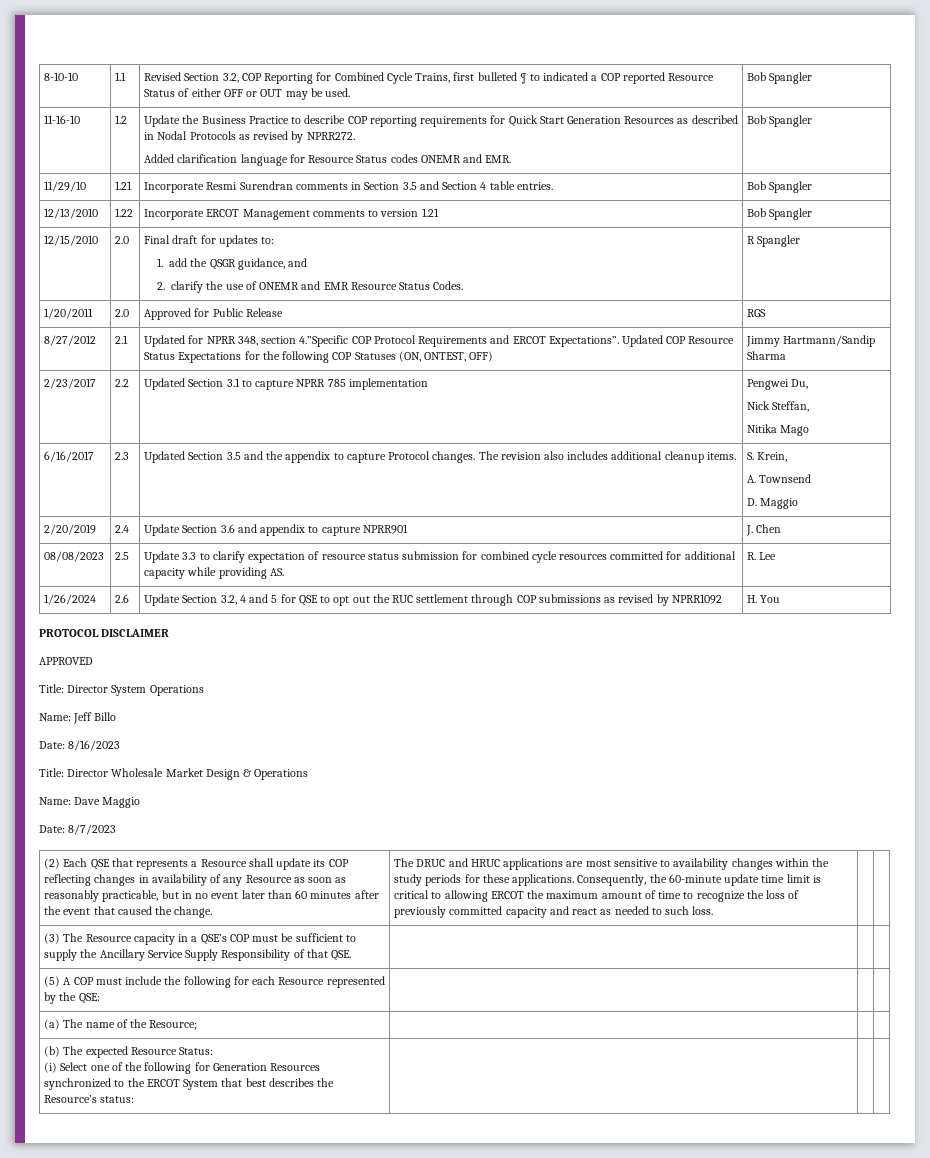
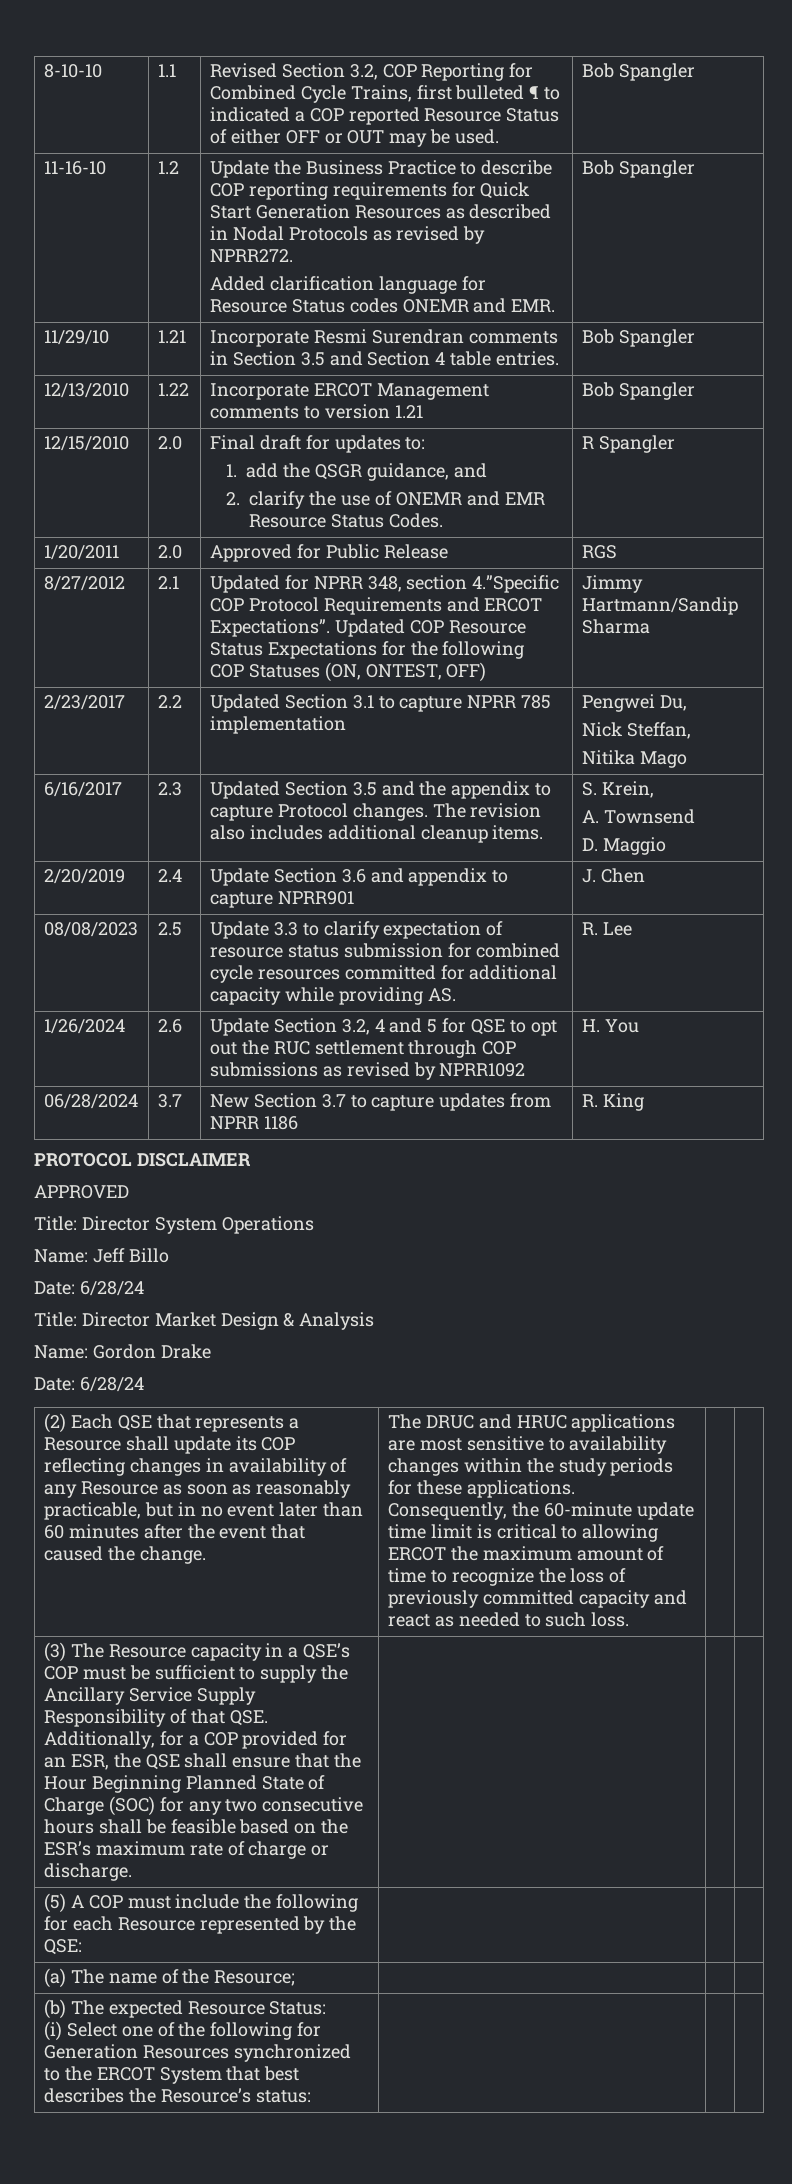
(781, 599) none -> [43,1094,138,1109] [157,1094,182,1108] [209,1093,552,1111] [209,1116,298,1130] [581,1093,644,1111] // 06/28/2024 | 3.7 | New Section 3.7 to capture updates from NPRR 1186 | R. King
[68,740,121,751] [39,768,164,777] 8/16/2023 // Title: Director Wholesale -> [79,1281,144,1296] [34,1312,150,1327] 6/28/24 // Title: Director
[254,769,309,780] [39,797,141,808] [39,824,117,835] Operations // Name: Dave Maggio // Date: 8/7/2023 -> [299,1312,375,1330] [34,1344,211,1359] [34,1377,144,1392] Analysis // Name: Gordon Drake // Date: 6/28/24
(352, 955) none -> [43,1731,348,1749] [43,1753,361,1770] [43,1775,326,1793] [43,1796,364,1816] [43,1819,349,1834] [43,1841,330,1859] [43,1863,132,1881] Additionally, for a COP provided for an ESR, the QSE shall ensure that the Hour Beginning Planned State of Charge (SOC) for any two consecutive hours shall be feasible based on the ESR’s maximum rate of charge or discharge.

